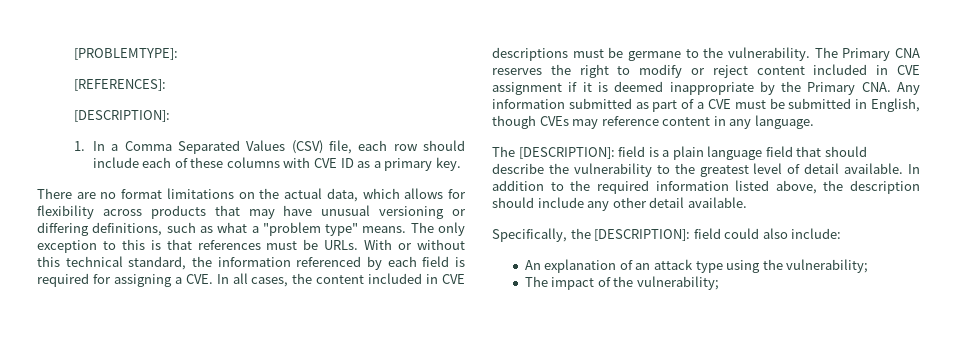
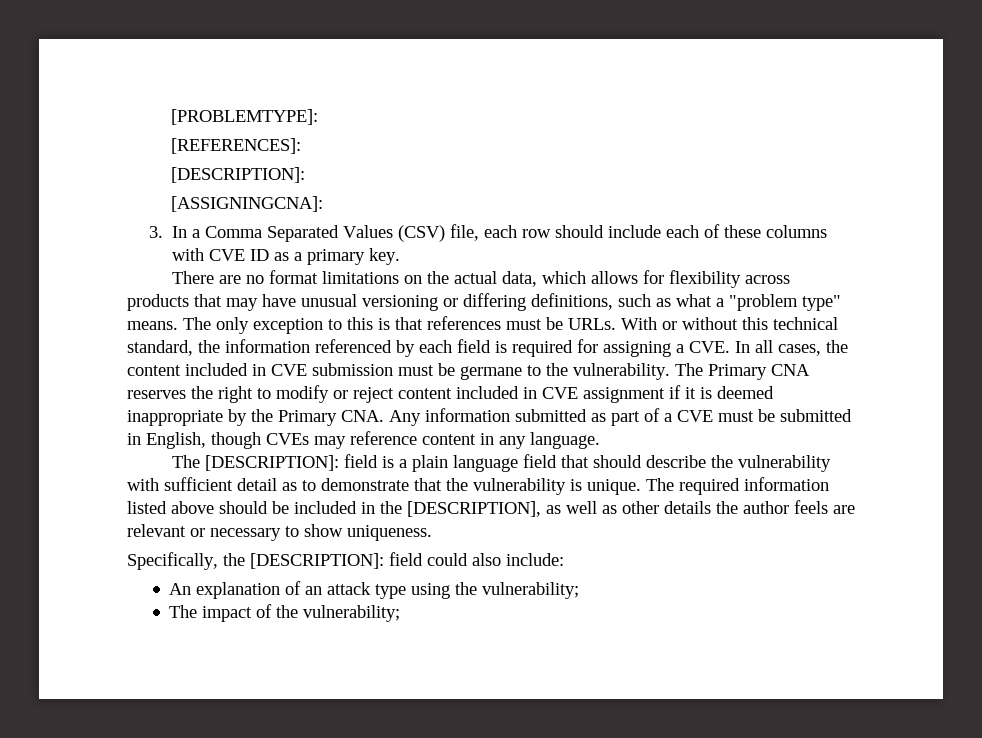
[74,141,86,151] 1. -> [170,196,323,212] [148,226,163,238] [ASSIGNINGCNA]: // 3.
[492,47,568,61] descriptions -> [312,363,393,376] submission
[656,163,920,177] [492,180,920,194] [492,197,747,211] to the greatest level of detail available. In addition to the required information listed above, the description should include any other detail available. -> [127,477,829,495] [127,500,855,517] [127,524,432,541] with sufficient detail as to demonstrate that the vulnerability is unique. The required information listed above should be included in the [DESCRIPTION], as well as other details the author feels are relevant or necessary to show uniqueness.

